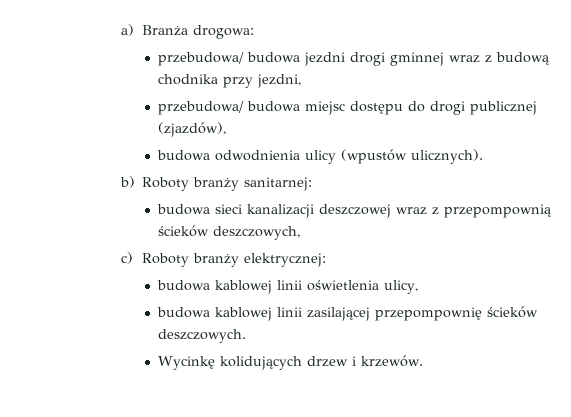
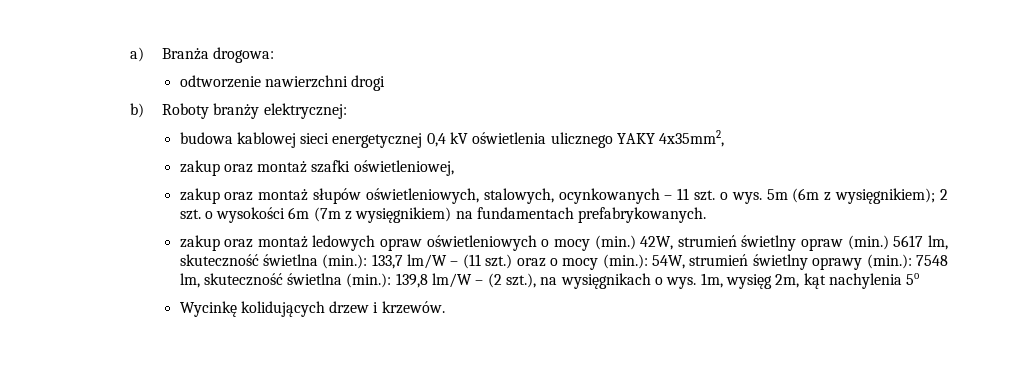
[158,52,551,66] [158,74,302,88] [158,101,538,115] [158,122,227,137] [157,149,484,164] [119,176,313,191] [157,204,553,218] [158,225,301,240] [120,252,133,264] przebudowa/ budowa jezdni drogi gminnej wraz z budową chodnika przy jezdni, // przebudowa/ budowa miejsc dostępu do drogi publicznej (zjazdów), // budowa odwodnienia ulicy (wpustów ulicznych). // b) Roboty branży sanitarnej: // budowa sieci kanalizacji deszczowej wraz z przepompownią ścieków deszczowych, // c) -> [179,75,386,91] [129,103,144,118] odtworzenie nawierzchni drogi // b)
[277,280,419,294] [157,306,539,321] [158,329,247,343] linii oświetlenia ulicy, // budowa kablowej linii zasilającej przepompownię ścieków deszczowych. -> [300,130,725,148] [179,160,454,176] [179,188,948,204] [179,207,707,223] [179,235,949,251] [179,254,948,270] [179,273,920,289] sieci energetycznej 0,4 kV oświetlenia ulicznego YAKY 4x35mm2, // zakup oraz montaż szafki oświetleniowej, // zakup oraz montaż słupów oświetleniowych, stalowych, ocynkowanych – 11 szt. o wys. 5m (6m z wysięgnikiem); 2 szt. o wysokości 6m (7m z wysięgnikiem) na fundamentach prefabrykowanych. // zakup oraz montaż ledowych opraw oświetleniowych o mocy (min.) 42W, strumień świetlny opraw (min.) 5617 lm, skuteczność świetlna (min.): 133,7 lm/W – (11 szt.) oraz o mocy (min.): 54W, strumień świetlny oprawy (min.): 7548 lm, skuteczność świetlna (min.): 139,8 lm/W – (2 szt.), na wysięgnikach o wys. 1m, wysięg 2m, kąt nachylenia 5o

